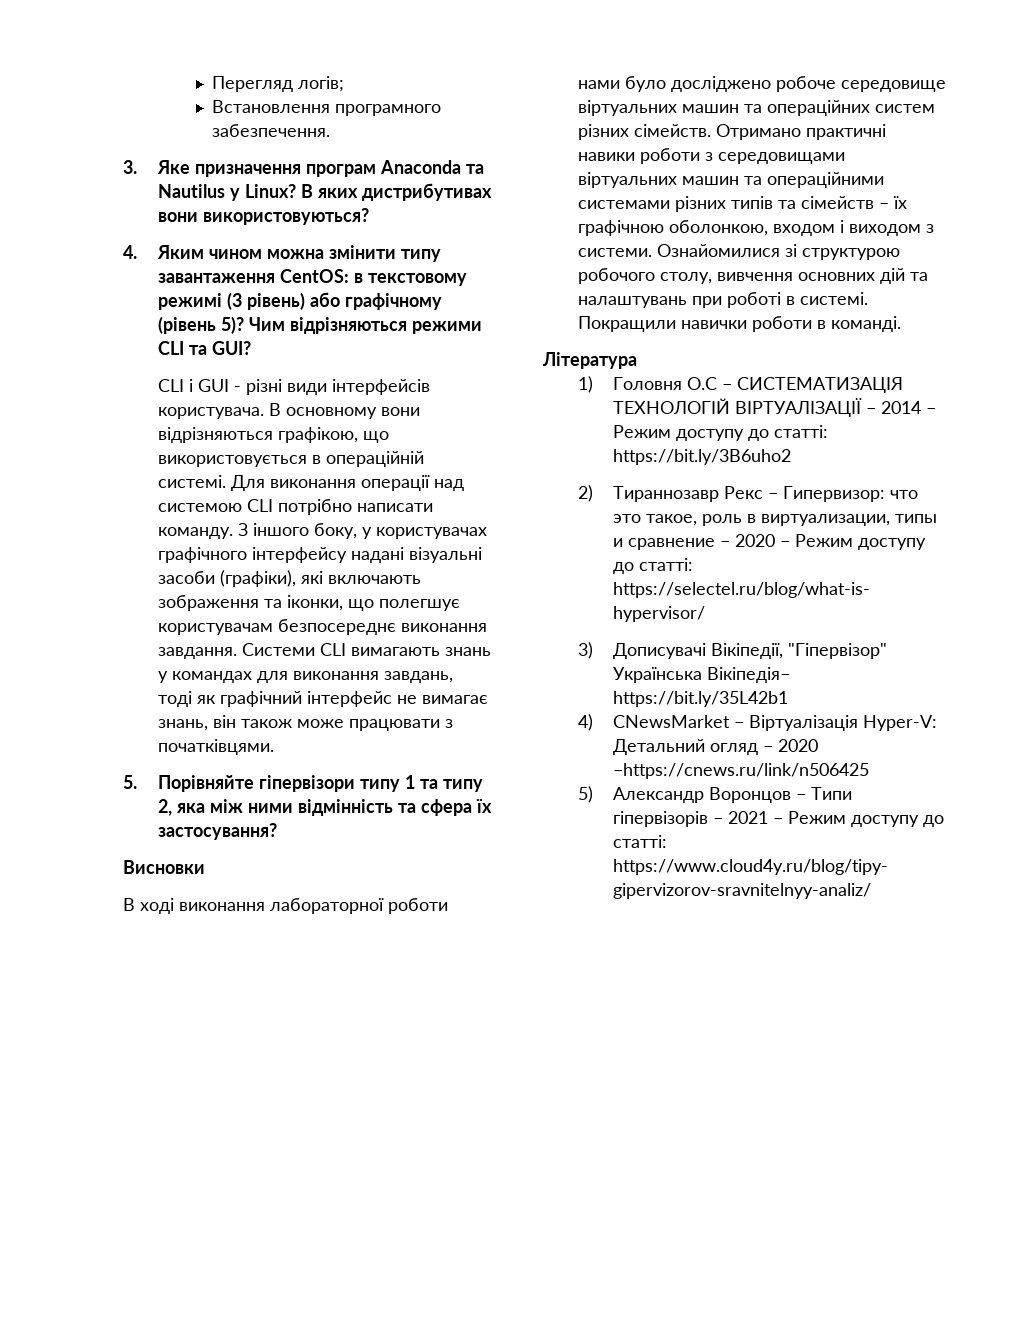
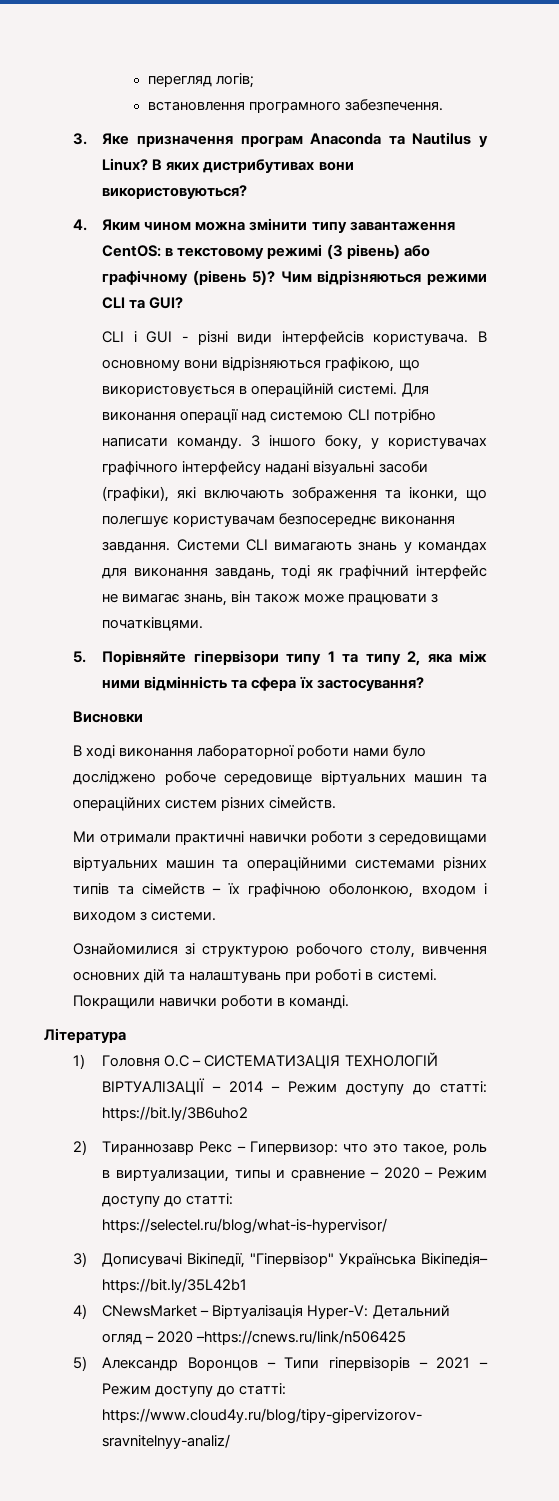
[212,76,294,92] Перегляд -> [147,75,212,87] перегляд
[212,100,331,113] Встановлення -> [147,101,245,111] встановлення
[715,124,886,140] [577,152,635,161] Отримано практичні навики -> [73,831,307,845] // Ми отримали практичні навички
(652, 252) none -> (217, 916) //

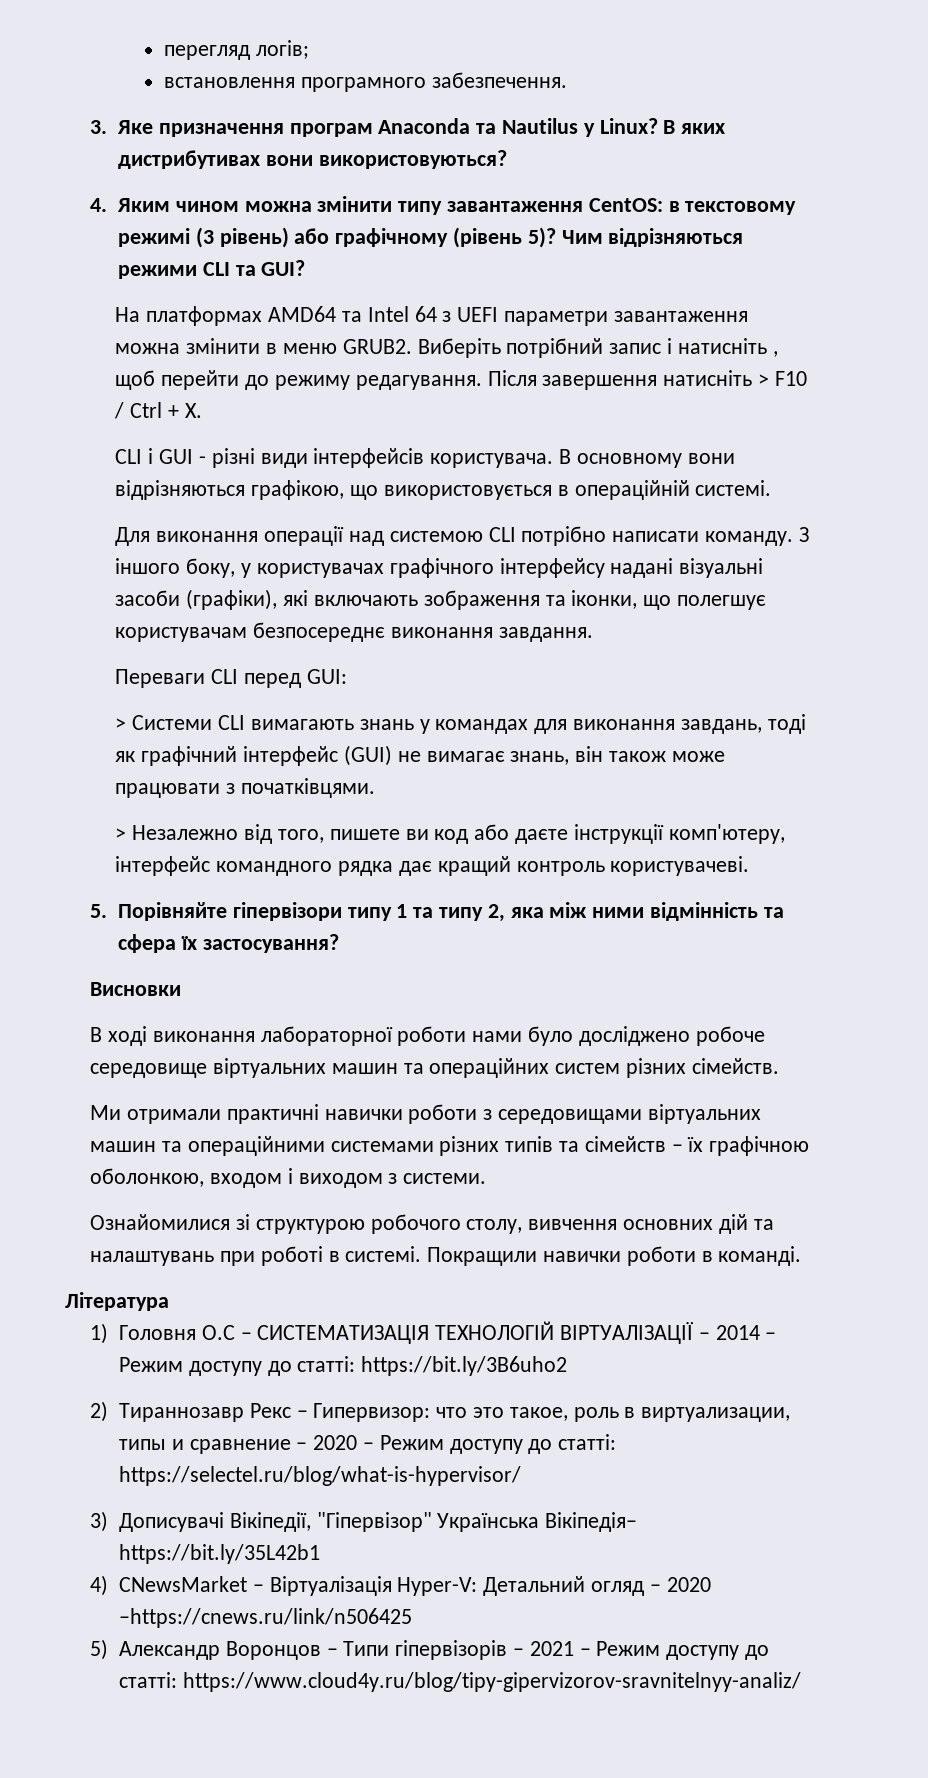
(184, 303) none -> [115,306,748,326] [115,338,778,358] [115,370,807,390] [114,402,202,419] // На платформах AMD64 та Intel 64 з UEFI параметри завантаження можна змінити в меню GRUB2. Виберіть потрібний запис і натисніть , щоб перейти до режиму редагування. Після завершення натисніть > F10 / Ctrl + X.
(398, 389) none -> (772, 488) //
(171, 547) none -> [115,669,347,688] [115,718,127,730] // Переваги CLI перед GUI: // >
(487, 572) none -> [343,745,392,766] (GUI)
(204, 624) none -> [115,824,785,844] [115,856,750,876] // > Незалежно від того, пишете ви код або даєте інструкції комп'ютеру, інтерфейс командного рядка дає кращий контроль користувачеві.

